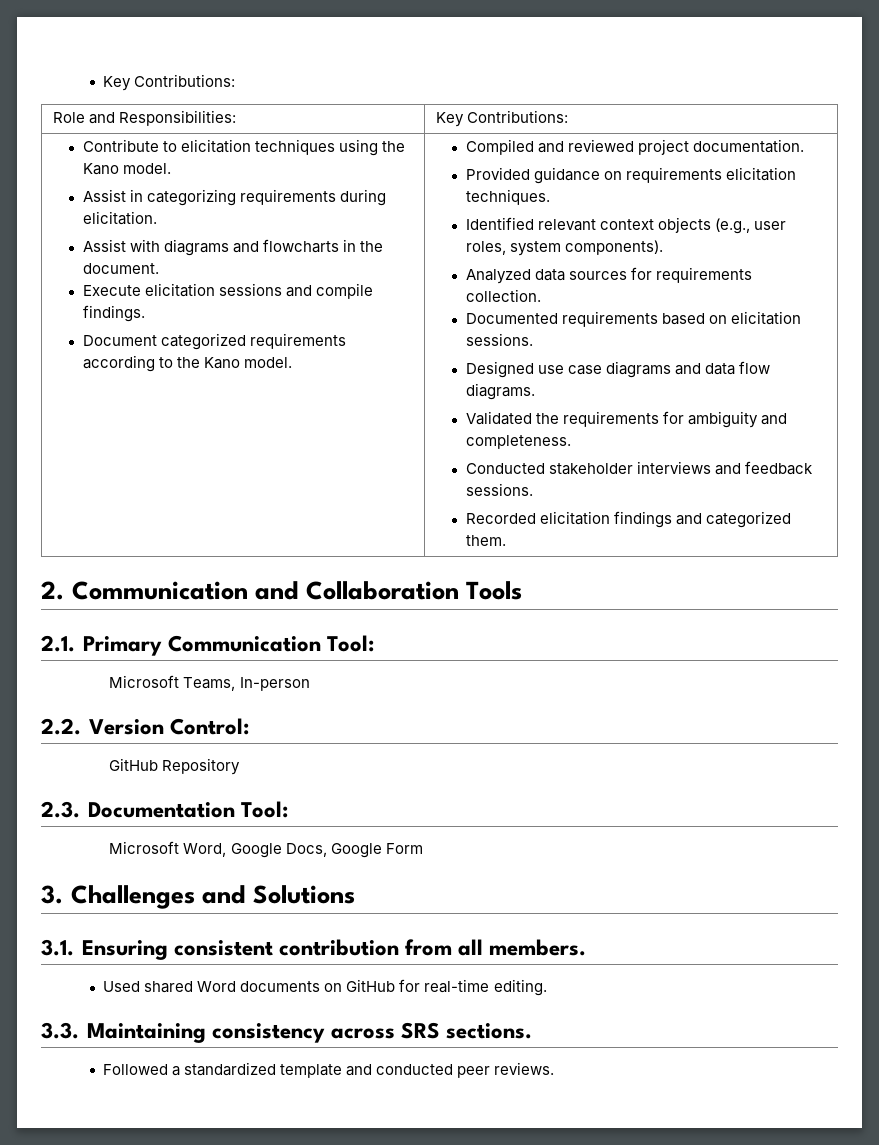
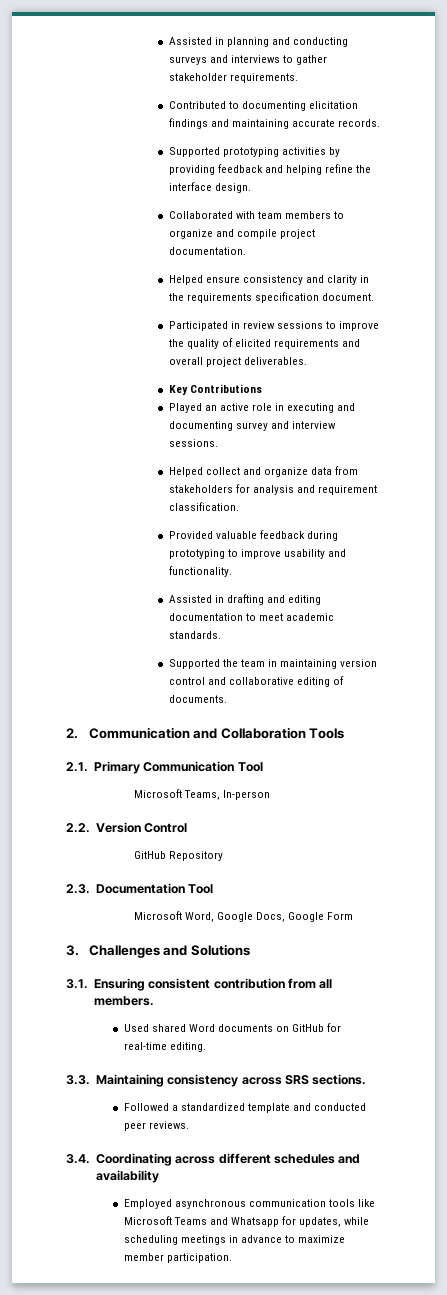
[103,74,236,91] [52,110,236,126] [435,110,568,127] [82,139,406,156] [82,163,171,175] [82,189,387,206] [82,211,157,225] [82,239,384,256] [82,263,159,274] [82,283,374,299] [82,305,145,322] [82,333,346,350] [82,355,293,372] [465,139,805,155] [465,167,797,184] [465,189,550,205] [465,217,787,234] [465,240,663,256] [465,267,753,284] [465,289,541,302] [465,311,802,327] [465,333,533,346] [465,361,771,378] [465,383,535,400] [465,411,788,428] [465,435,571,449] [465,461,814,475] [465,483,533,496] [465,511,792,528] [465,535,506,546] Key Contributions: // Role and Responsibilities: | Key Contributions: // Contribute to elicitation techniques using the Kano model. // Assist in categorizing requirements during elicitation. // Assist with diagrams and flowcharts in the document. // Execute elicitation sessions and compile findings. // Document categorized requirements according to the Kano model. | Compiled and reviewed project documentation. // Provided guidance on requirements elicitation techniques. // Identified relevant context objects (e.g., user roles, system components). // Analyzed data sources for requirements collection. // Documented requirements based on elicitation sessions. // Designed use case diagrams and data flow diagrams. // Validated the requirements for ambiguity and completeness. // Conducted stakeholder interviews and feedback sessions. // Recorded elicitation findings and categorized them. -> [168,37,349,47] [168,55,328,65] [168,73,298,83] [168,101,359,111] [168,118,381,129] [168,147,341,157] [168,164,372,175] [168,182,251,193] [168,211,345,219] [168,229,316,239] [168,247,246,255] [168,275,370,285] [168,292,375,303] [168,321,380,331] [168,338,361,349] [168,357,307,367] [168,384,262,395] [168,403,356,413] [168,421,337,431] [168,439,218,447] [168,466,359,477] [168,484,378,495] [168,502,239,511] [168,530,339,541] [168,549,347,559] [168,566,232,577] [168,594,322,605] [168,613,335,621] [168,631,221,639] [168,659,378,669] [168,676,345,687] [168,695,227,703] Assisted in planning and conducting surveys and interviews to gather stakeholder requirements. // Contributed to documenting elicitation findings and maintaining accurate records. // Supported prototyping activities by providing feedback and helping refine the interface design. // Collaborated with team members to organize and compile project documentation. // Helped ensure consistency and clarity in the requirements specification document. // Participated in review sessions to improve the quality of elicited requirements and overall project deliverables. // Key Contributions // Played an active role in executing and documenting survey and interview sessions. // Helped collect and organize data from stakeholders for analysis and requirement classification. // Provided valuable feedback during prototyping to improve usability and functionality. // Assisted in drafting and editing documentation to meet academic standards. // Supported the team in maintaining version control and collaborative editing of documents.
[326,635,374,652] Tool: -> [237,762,263,772] Tool
[169,718,249,735] Control: -> [144,823,188,833] Control
[240,801,288,818] Tool: -> [188,884,214,894] Tool
(555, 1068) none -> [66,1153,361,1166] [95,1170,159,1183] [123,1199,376,1209] [123,1216,370,1227] [123,1235,346,1245] [123,1253,232,1263] // 3.4. Coordinating across different schedules and availability // Employed asynchronous communication tools like Microsoft Teams and Whatsapp for updates, while scheduling meetings in advance to maximize member participation.

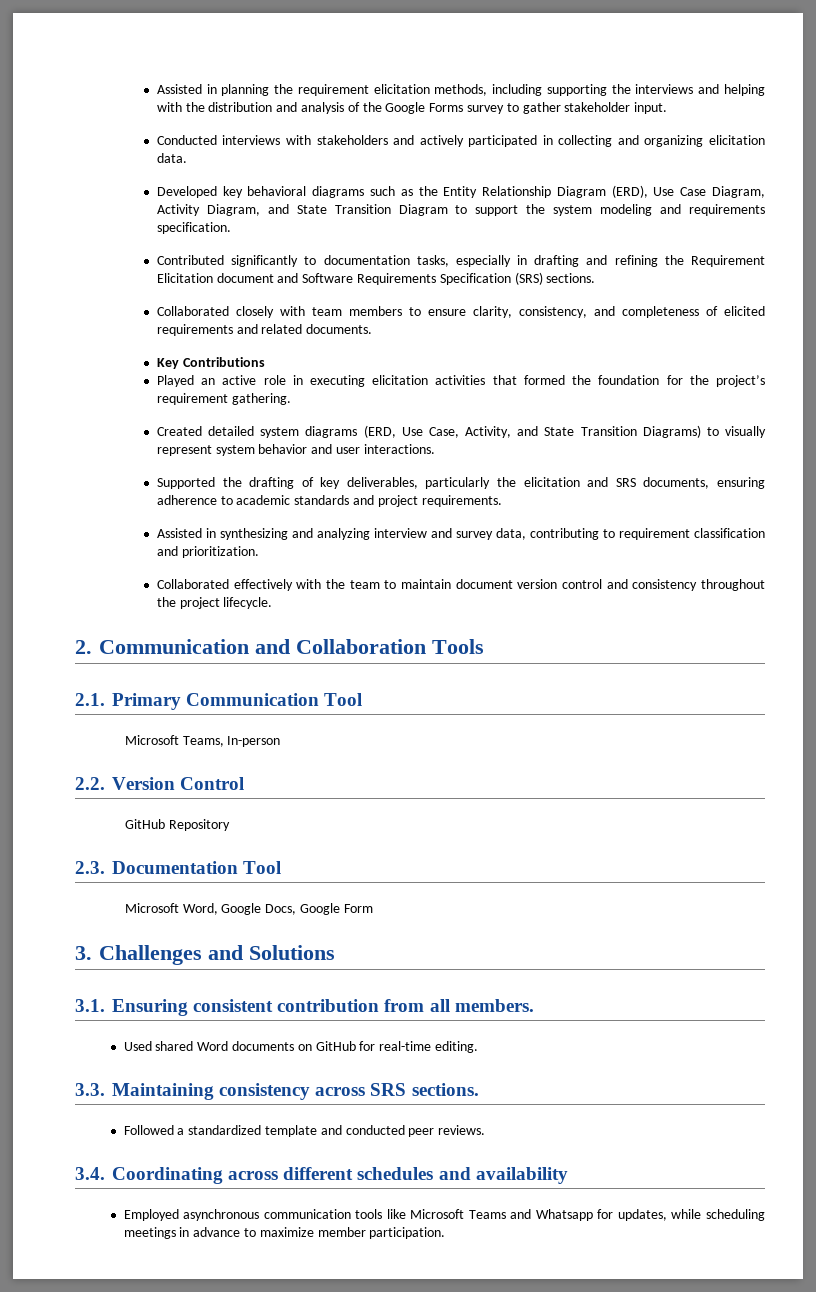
[272,37,349,47] [168,55,328,65] [168,73,298,83] [168,101,359,111] [168,118,381,129] [168,147,341,157] [168,164,372,175] [168,182,251,193] [168,211,233,219] and conducting surveys and interviews to gather stakeholder requirements. // Contributed to documenting elicitation findings and maintaining accurate records. // Supported prototyping activities by providing feedback and helping refine the interface design. // Collaborated -> [274,84,765,96] [156,102,668,114] [156,135,766,147] [156,153,187,163] [156,185,765,198] [156,204,765,216] [156,222,231,234] [156,255,765,267] [156,272,596,285] [156,306,274,318] the requirement elicitation methods, including supporting the interviews and helping with the distribution and analysis of the Google Forms survey to gather stakeholder input. // Conducted interviews with stakeholders and actively participated in collecting and organizing elicitation data. // Developed key behavioral diagrams such as the Entity Relationship Diagram (ERD), Use Case Diagram, Activity Diagram, and State Transition Diagram to support the system modeling and requirements specification. // Contributed significantly to documentation tasks, especially in drafting and refining the Requirement Elicitation document and Software Requirements Specification (SRS) sections. // Collaborated closely
[168,229,316,239] [168,247,246,255] [168,275,370,285] [168,292,375,303] [168,321,380,331] [168,339,219,349] organize and compile project documentation. // Helped ensure consistency and clarity in the requirements specification document. // Participated in review sessions to improve the quality -> [427,306,699,318] ensure clarity, consistency, and completeness
[168,357,307,367] overall project deliverables. -> [261,324,373,334] related documents.
[337,403,356,411] [168,421,337,431] [168,439,218,447] [168,466,359,477] [168,484,378,495] [168,502,239,511] [168,530,339,541] [168,549,347,559] [168,566,232,577] [168,594,322,605] [168,613,335,621] [168,631,221,639] [168,659,378,669] [168,676,345,687] [168,695,227,703] and documenting survey and interview sessions. // Helped collect and organize data from stakeholders for analysis and requirement classification. // Provided valuable feedback during prototyping to improve usability and functionality. // Assisted in drafting and editing documentation to meet academic standards. // Supported the team in maintaining version control and collaborative editing of documents. -> [372,375,765,387] [156,393,291,405] [156,425,766,438] [156,444,435,456] [156,477,765,489] [156,495,502,507] [156,528,765,540] [156,546,259,558] [156,579,765,591] [156,597,273,609] elicitation activities that formed the foundation for the project’s requirement gathering. // Created detailed system diagrams (ERD, Use Case, Activity, and State Transition Diagrams) to visually represent system behavior and user interactions. // Supported the drafting of key deliverables, particularly the elicitation and SRS documents, ensuring adherence to academic standards and project requirements. // Assisted in synthesizing and analyzing interview and survey data, contributing to requirement classification and prioritization. // Collaborated effectively with the team to maintain document version control and consistency throughout the project lifecycle.

